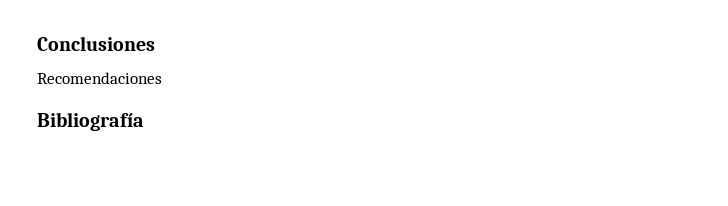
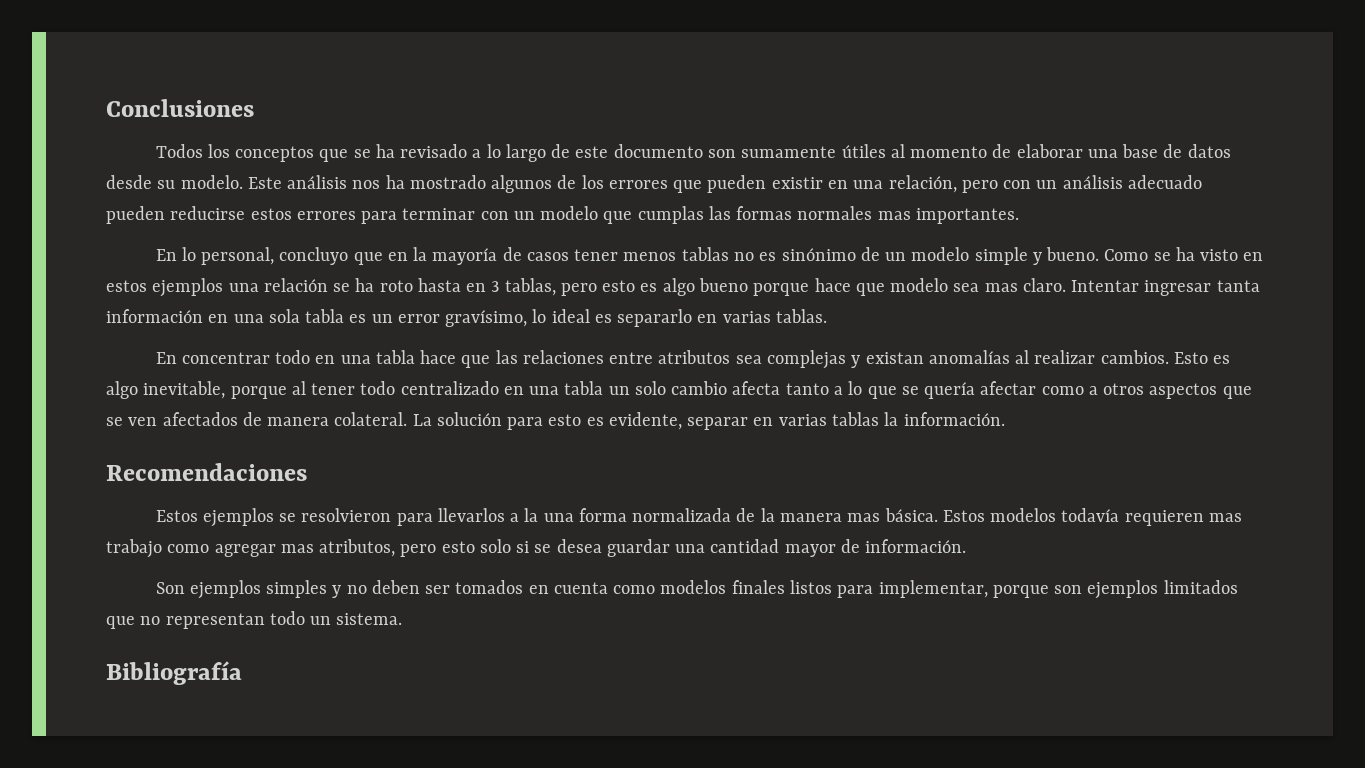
[37,72,162,84] Recomendaciones -> [155,144,1231,162] [106,175,1202,193] [106,206,1019,224] [155,247,1264,265] [106,278,1260,297] [106,309,827,327] [155,350,1231,369] [106,381,1252,399] [106,412,1005,430] [106,463,307,481] [155,508,1242,527] [106,539,967,558] [155,580,1238,599] [106,611,403,629] Todos los conceptos que se ha revisado a lo largo de este documento son sumamente útiles al momento de elaborar una base de datos desde su modelo. Este análisis nos ha mostrado algunos de los errores que pueden existir en una relación, pero con un análisis adecuado pueden reducirse estos errores para terminar con un modelo que cumplas las formas normales mas importantes. // En lo personal, concluyo que en la mayoría de casos tener menos tablas no es sinónimo de un modelo simple y bueno. Como se ha visto en estos ejemplos una relación se ha roto hasta en 3 tablas, pero esto es algo bueno porque hace que modelo sea mas claro. Intentar ingresar tanta información en una sola tabla es un error gravísimo, lo ideal es separarlo en varias tablas. // En concentrar todo en una tabla hace que las relaciones entre atributos sea complejas y existan anomalías al realizar cambios. Esto es algo inevitable, porque al tener todo centralizado en una tabla un solo cambio afecta tanto a lo que se quería afectar como a otros aspectos que se ven afectados de manera colateral. La solución para esto es evidente, separar en varias tablas la información. // Recomendaciones // Estos ejemplos se resolvieron para llevarlos a la una forma normalizada de la manera mas básica. Estos modelos todavía requieren mas trabajo como agregar mas atributos, pero esto solo si se desea guardar una cantidad mayor de información. // Son ejemplos simples y no deben ser tomados en cuenta como modelos finales listos para implementar, porque son ejemplos limitados que no representan todo un sistema.

